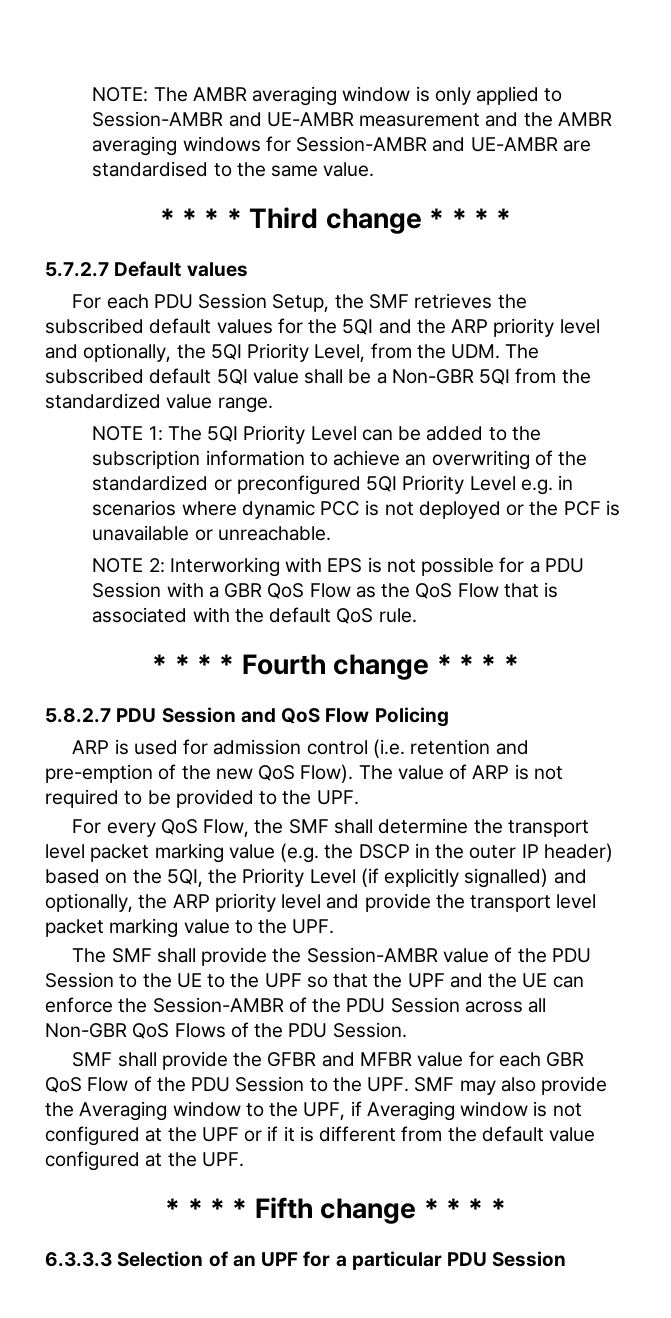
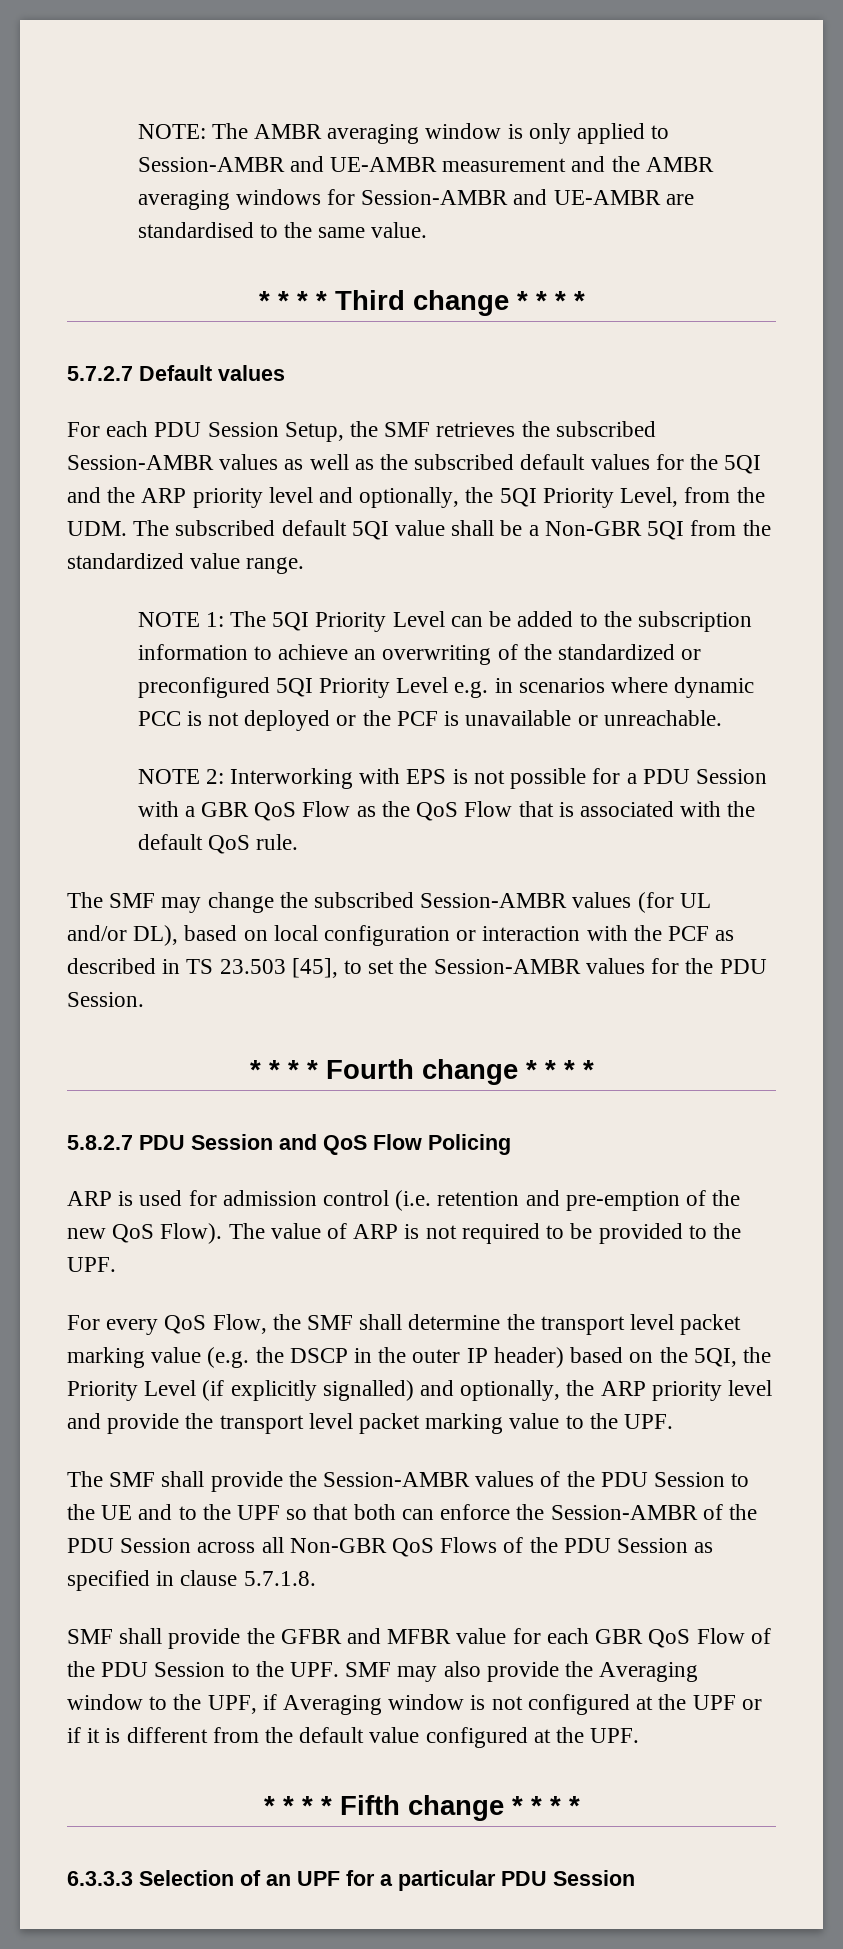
(144, 326) none -> [67,454,515,470] Session-AMBR values as well as the subscribed
(417, 615) none -> [67,892,711,913] [67,925,735,946] [67,958,767,978] [67,992,144,1007] // The SMF may change the subscribed Session-AMBR values (for UL and/or DL), based on local configuration or interaction with the PCF as described in TS 23.503 [45], to set the Session-AMBR values for the PDU Session.
[442,948,489,963] value -> [475,1471,535,1487] values
(202, 980) none -> [138,1504,173,1520] and
[373,973,548,988] the UPF and the UE -> [353,1504,396,1520] both
[332,1022,407,1038] Session. -> [617,1538,714,1553] [67,1570,316,1591] Session as specified in clause 5.7.1.8.

